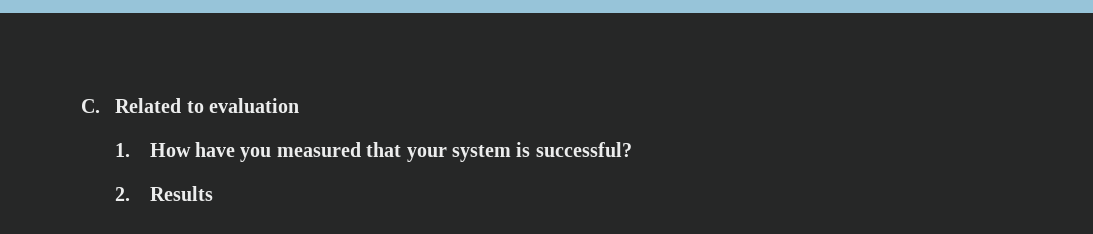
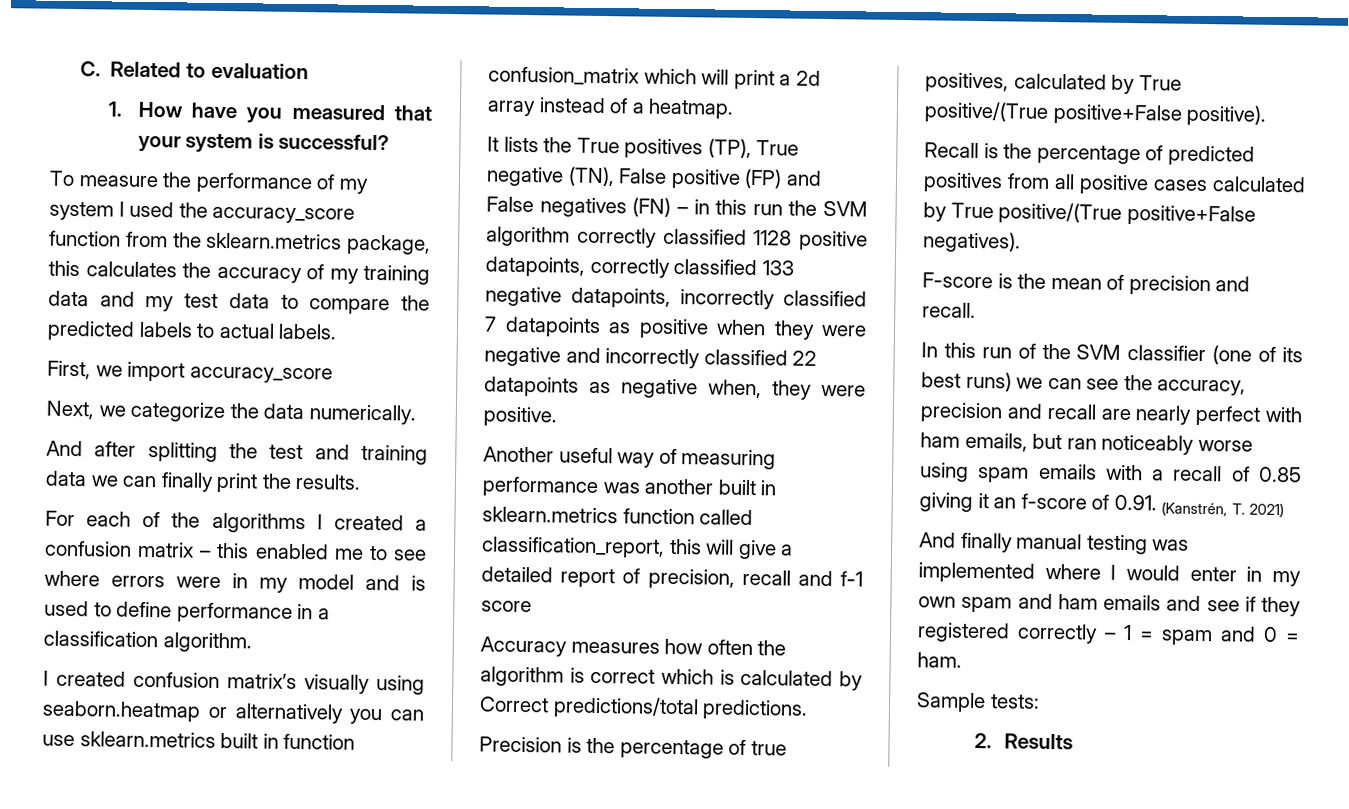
(632, 149) none -> [49,170,368,194] [49,201,356,224] [49,230,431,255] [48,260,430,285] [48,290,430,315] [47,320,338,341] [47,360,333,384] [46,400,416,425] [46,440,428,465] [45,470,362,493] [45,510,428,534] [44,540,428,561] [44,570,426,593] [44,600,330,623] [43,630,252,653] [43,670,426,695] [42,700,424,725] [42,731,356,750] [488,66,821,90] [487,97,735,119] [487,136,800,159] [486,166,822,189] [486,196,868,218] [486,226,868,251] [485,256,794,278] [485,286,867,310] [484,316,867,340] [484,346,818,369] [484,376,866,400] [483,406,557,427] [483,446,777,470] [482,476,778,497] [482,506,754,526] [481,536,794,560] [481,566,863,589] [481,600,532,613] [480,636,787,657] [480,666,863,691] [479,696,809,720] [479,736,787,759] [925,72,1182,95] [924,101,1268,126] [924,142,1255,166] [923,172,1306,195] [923,202,1256,226] [923,231,1021,253] [922,272,1251,296] [922,302,976,318] [921,342,1303,365] [921,371,1247,396] [920,402,1303,426] [920,432,1253,455] [920,462,1302,483] [919,492,1285,518] [919,532,1190,555] [918,562,1301,587] [918,593,1301,617] [917,622,1300,646] [917,652,962,668] [916,692,1040,713] // To measure the performance of my system I used the accuracy_score function from the sklearn.metrics package, this calculates the accuracy of my training data and my test data to compare the predicted labels to actual labels. // First, we import accuracy_score // Next, we categorize the data numerically. // And after splitting the test and training data we can finally print the results. // For each of the algorithms I created a confusion matrix – this enabled me to see where errors were in my model and is used to define performance in a classification algorithm. // I created confusion matrix’s visually using seaborn.heatmap or alternatively you can use sklearn.metrics built in function confusion_matrix which will print a 2d array instead of a heatmap. // It lists the True positives (TP), True negative (TN), False positive (FP) and False negatives (FN) – in this run the SVM algorithm correctly classified 1128 positive datapoints, correctly classified 133 negative datapoints, incorrectly classified 7 datapoints as positive when they were negative and incorrectly classified 22 datapoints as negative when, they were positive. // Another useful way of measuring performance was another built in sklearn.metrics function called classification_report, this will give a detailed report of precision, recall and f-1 score // Accuracy measures how often the algorithm is correct which is calculated by Correct predictions/total predictions. // Precision is the percentage of true positives, calculated by True positive/(True positive+False positive). // Recall is the percentage of predicted positives from all positive cases calculated by True positive/(True positive+False negatives). // F-score is the mean of precision and recall. // In this run of the SVM classifier (one of its best runs) we can see the accuracy, precision and recall are nearly perfect with ham emails, but ran noticeably worse using spam emails with a recall of 0.85 giving it an f-score of 0.91. (Kanstrén, T. 2021) // And finally manual testing was implemented where I would enter in my own spam and ham emails and see if they registered correctly – 1 = spam and 0 = ham. // Sample tests:

